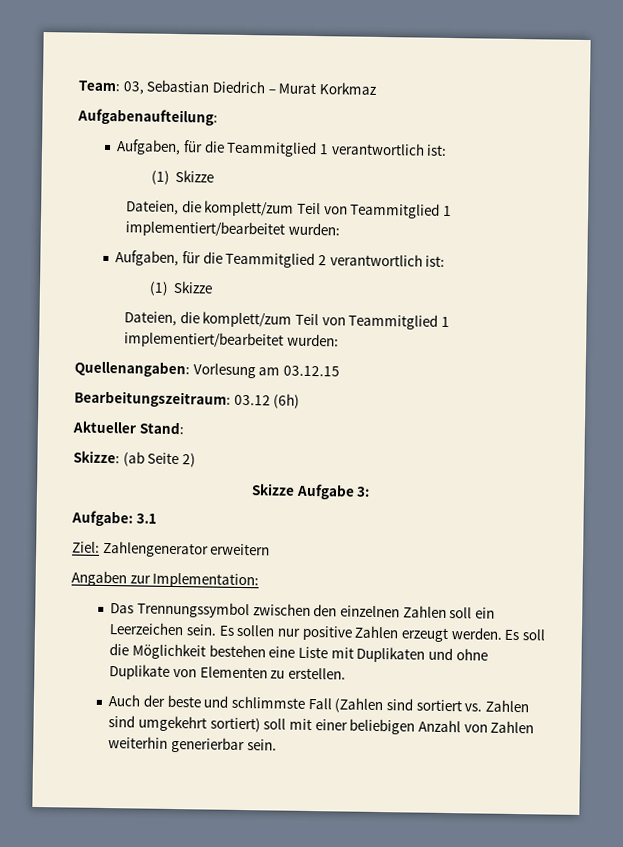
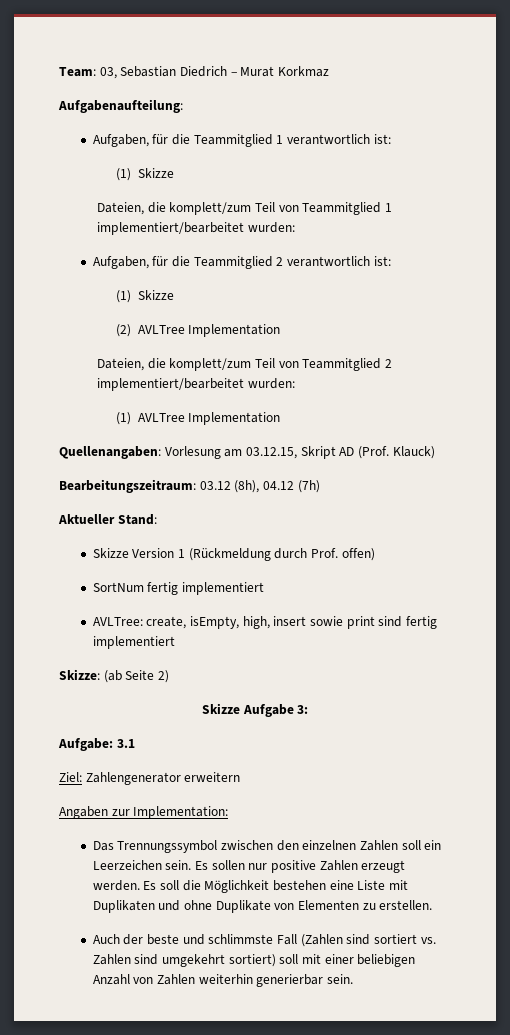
[124,311,450,330] [124,331,339,349] // Dateien, die komplett/zum Teil von Teammitglied 1 implementiert/bearbeitet wurden: -> [115,324,281,337] [96,358,392,371] [96,378,295,391] [115,412,281,425] // (2) AVLTree Implementation // Dateien, die komplett/zum Teil von Teammitglied 2 implementiert/bearbeitet wurden: // (1) AVLTree Implementation
[282,365,340,377] 03.12.15 -> [245,446,435,459] 03.12.15, Skript AD (Prof. Klauck)
[273,393,301,409] (6h) -> [234,480,320,493] (8h), 04.12 (7h)
(185, 428) none -> [92,548,375,561] [92,582,265,595] [92,616,437,629] [92,636,175,649] // Skizze Version 1 (Rückmeldung durch Prof. offen) // SortNum fertig implementiert // AVLTree: create, isEmpty, high, insert sowie print sind fertig implementiert

